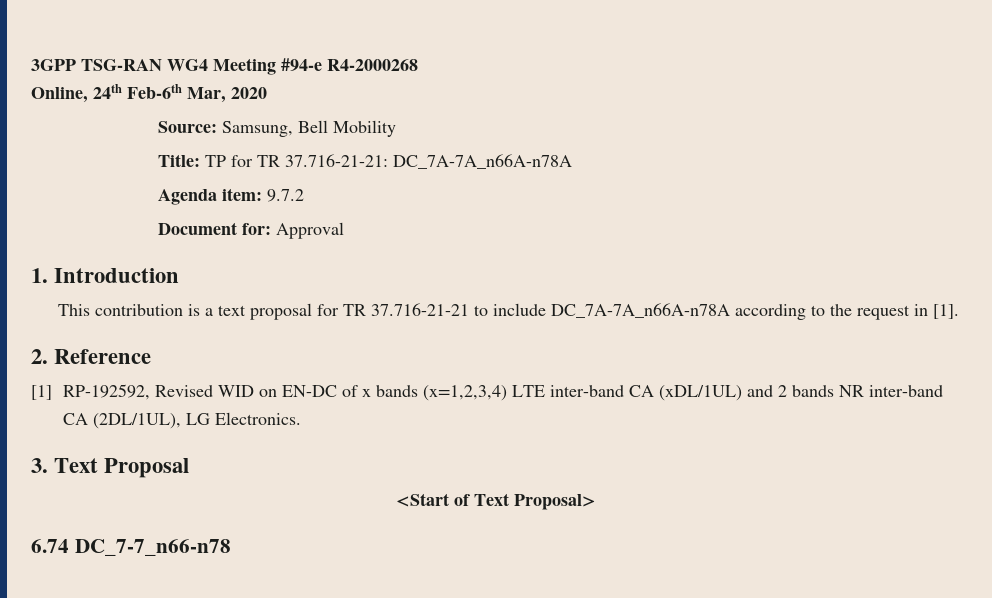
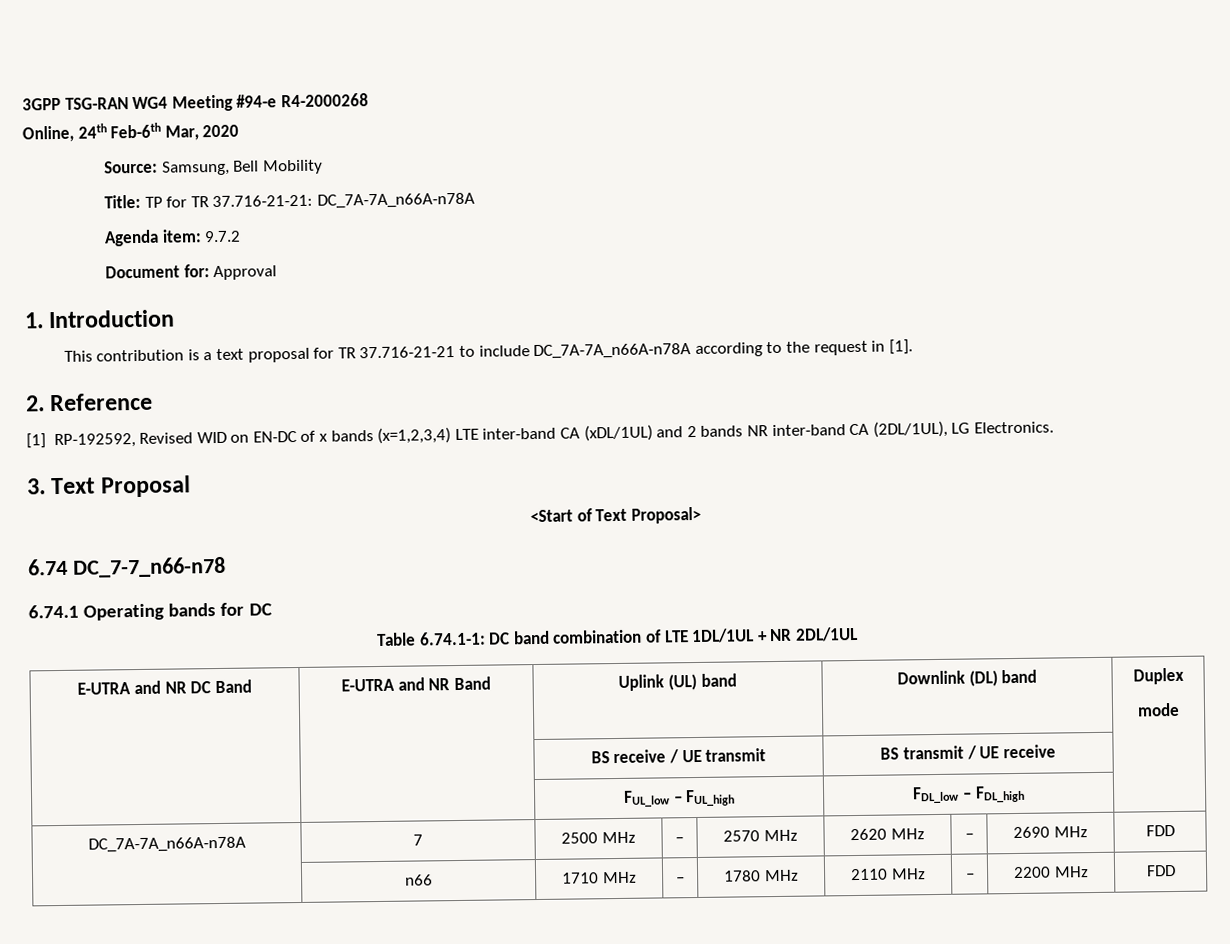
(231, 547) none -> [28,602,272,621] [377,626,858,647] [77,679,252,695] [341,676,491,692] [618,673,737,691] [896,669,1038,687] [1132,667,1184,685] [1137,702,1180,717] [590,748,767,764] [880,744,1056,760] [623,789,736,807] [912,785,1025,804] [87,836,246,853] [413,834,423,846] [561,831,636,844] [675,837,684,843] [723,829,798,842] [850,828,925,841] [964,833,974,839] [1013,826,1088,839] [1145,824,1175,837] [405,874,433,886] [562,871,637,884] [676,877,685,883] [724,869,799,882] [851,868,926,881] [965,873,975,879] [1013,866,1089,879] [1145,864,1176,877] // 6.74.1 Operating bands for DC // Table 6.74.1-1: DC band combination of LTE 1DL/1UL + NR 2DL/1UL // E-UTRA and NR DC Band | E-UTRA and NR Band | Uplink (UL) band | Downlink (DL) band | Duplex // mode // | | BS receive / UE transmit | BS transmit / UE receive | // | | FUL_low – FUL_high | FDL_low – FDL_high | // DC_7A-7A_n66A-n78A | 7 | 2500 MHz | – | 2570 MHz | 2620 MHz | – | 2690 MHz | FDD // | n66 | 1710 MHz | – | 1780 MHz | 2110 MHz | – | 2200 MHz | FDD

